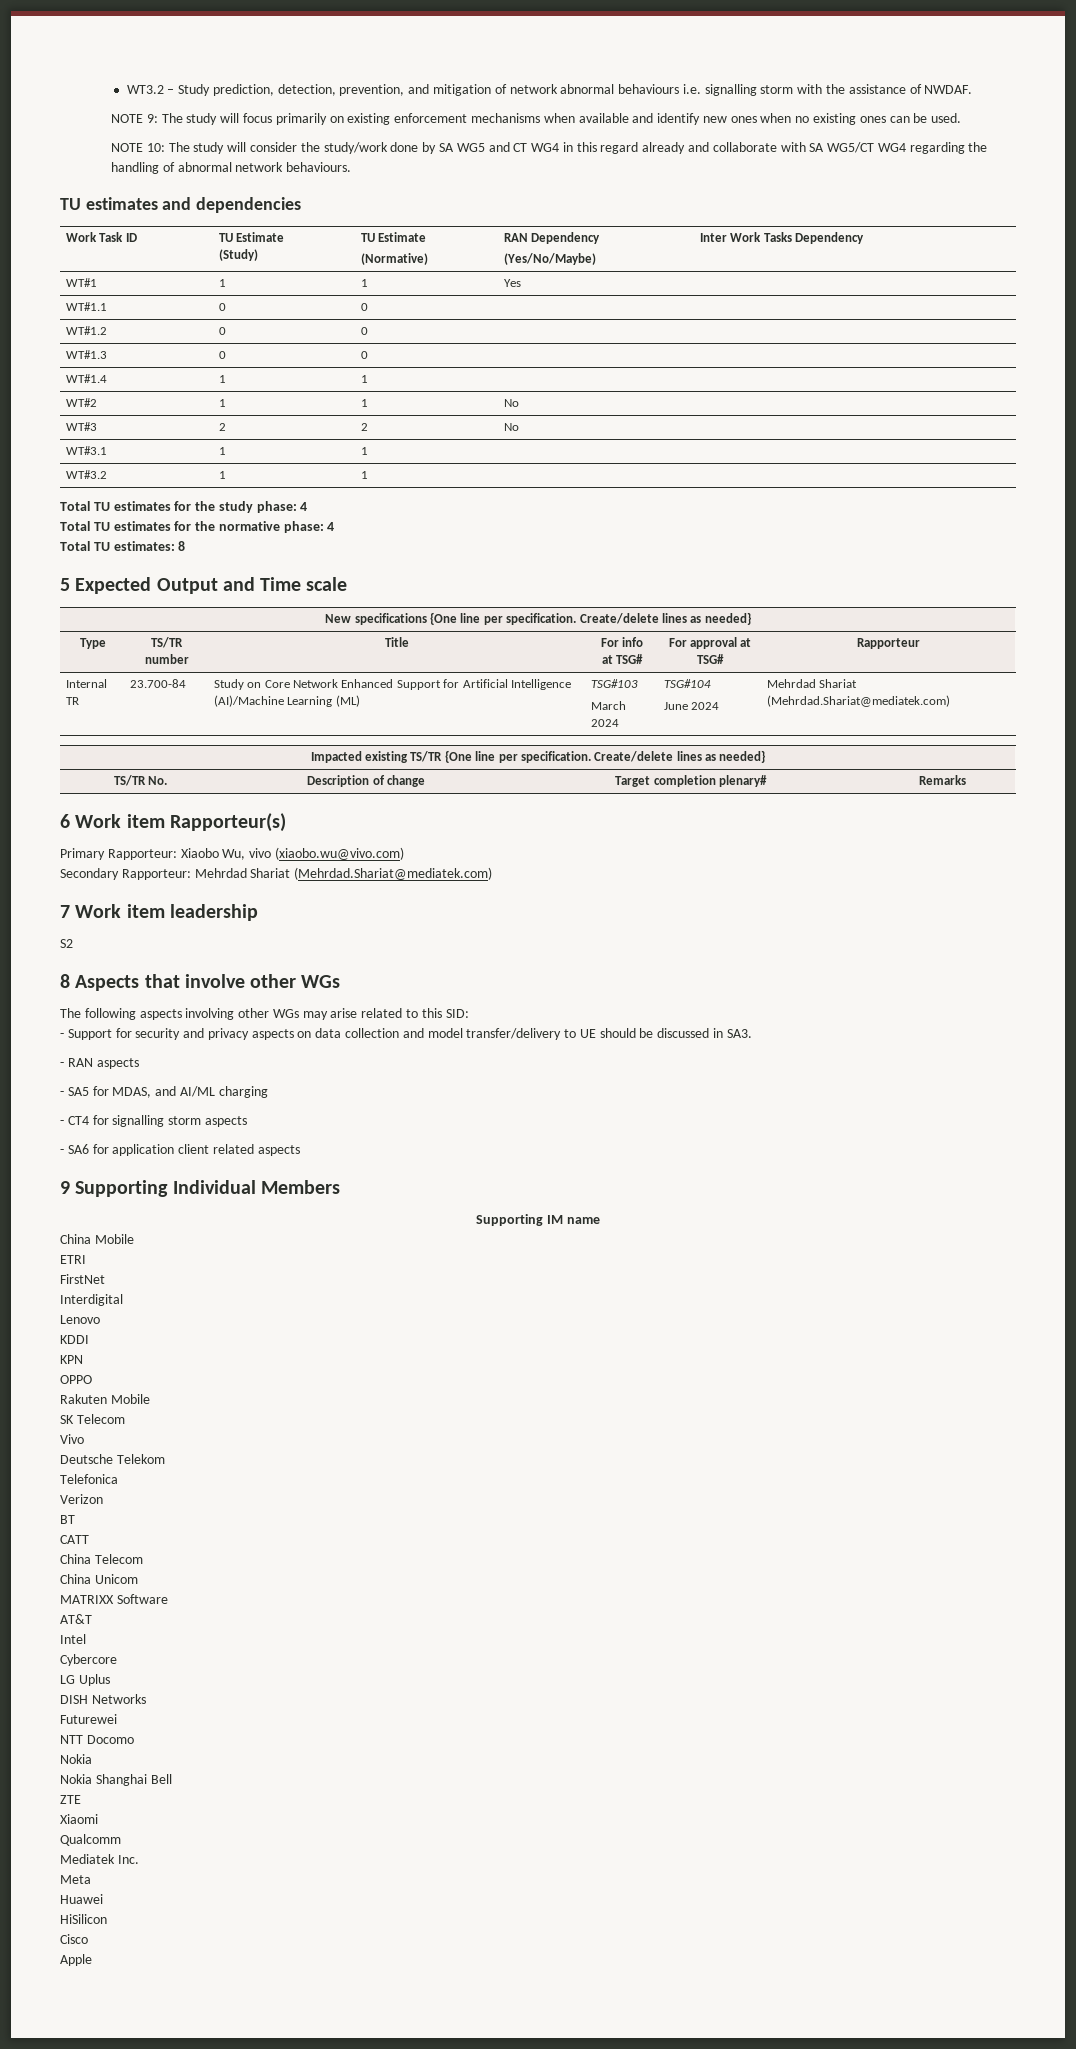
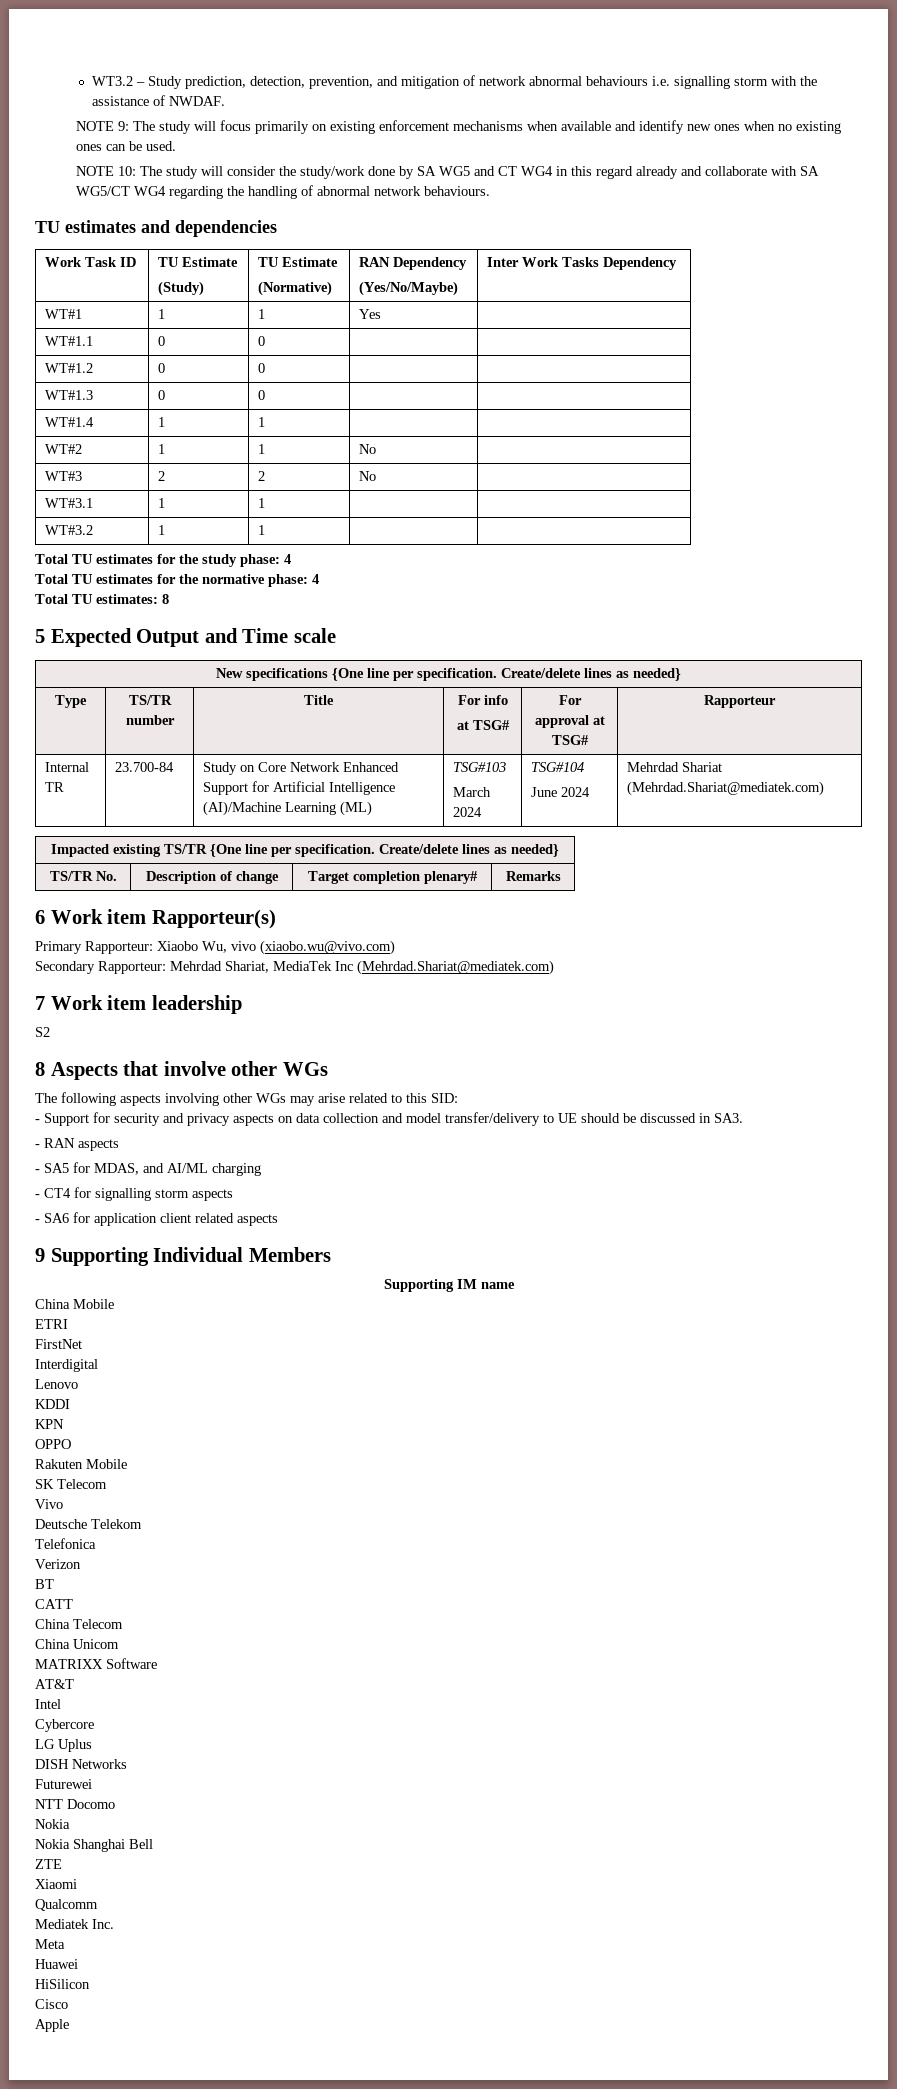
[250,868,291,878] Shariat -> [225,961,353,973] Shariat, MediaTek Inc

